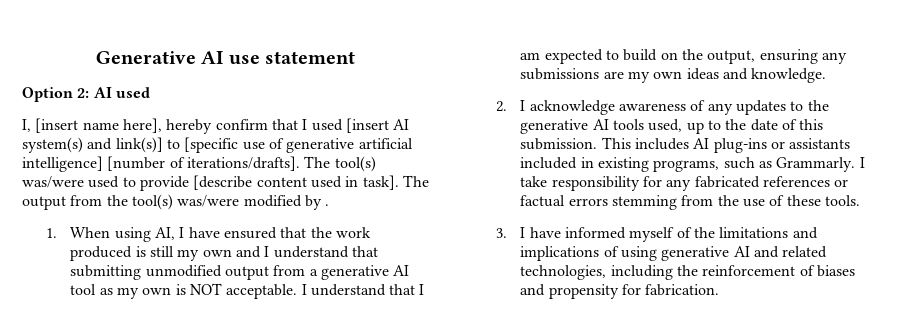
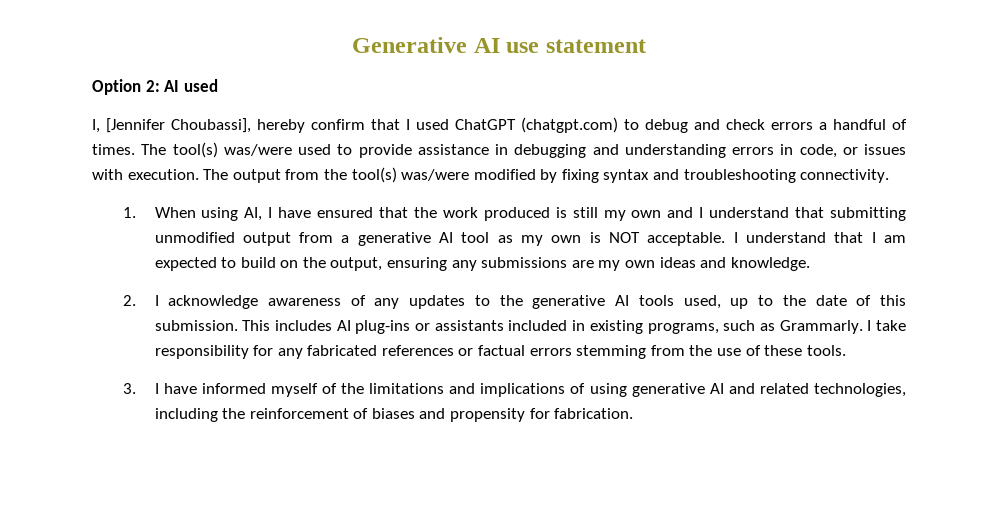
[35,118,162,133] [insert name here], -> [106,118,251,133] [Jennifer Choubassi],
[345,118,410,133] [22,137,413,153] [22,156,300,172] [insert AI system(s) and link(s)] to [specific use of generative artificial intelligence] [number of iterations/drafts]. -> [455,117,907,133] [92,144,135,155] ChatGPT (chatgpt.com) to debug and check errors a handful of times.
[193,175,399,190] [describe content used in task]. -> [417,144,906,158] [92,169,199,180] assistance in debugging and understanding errors in code, or issues with execution.
[325,204,330,206] . -> [561,169,890,183] fixing syntax and troubleshooting connectivity.

